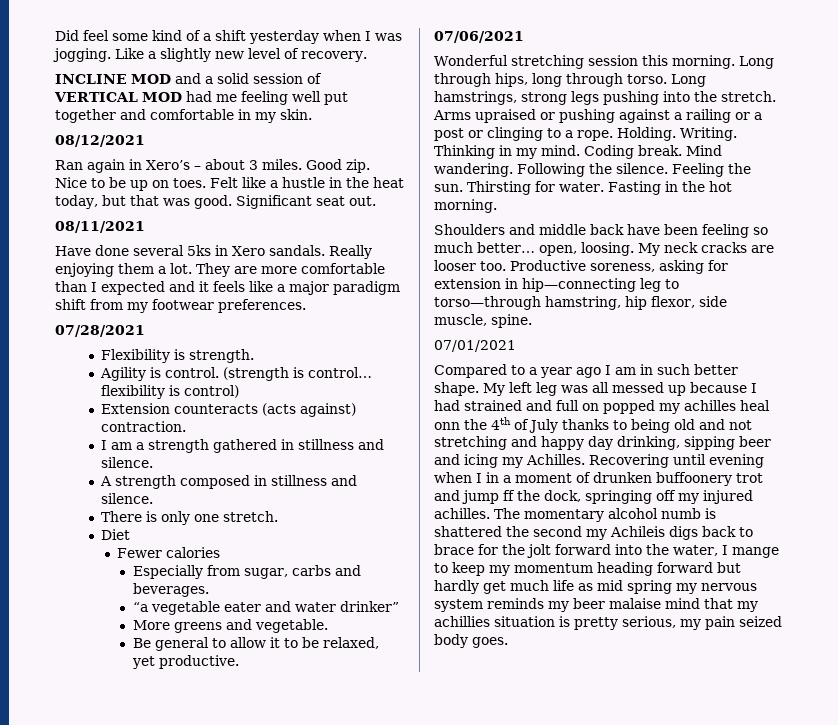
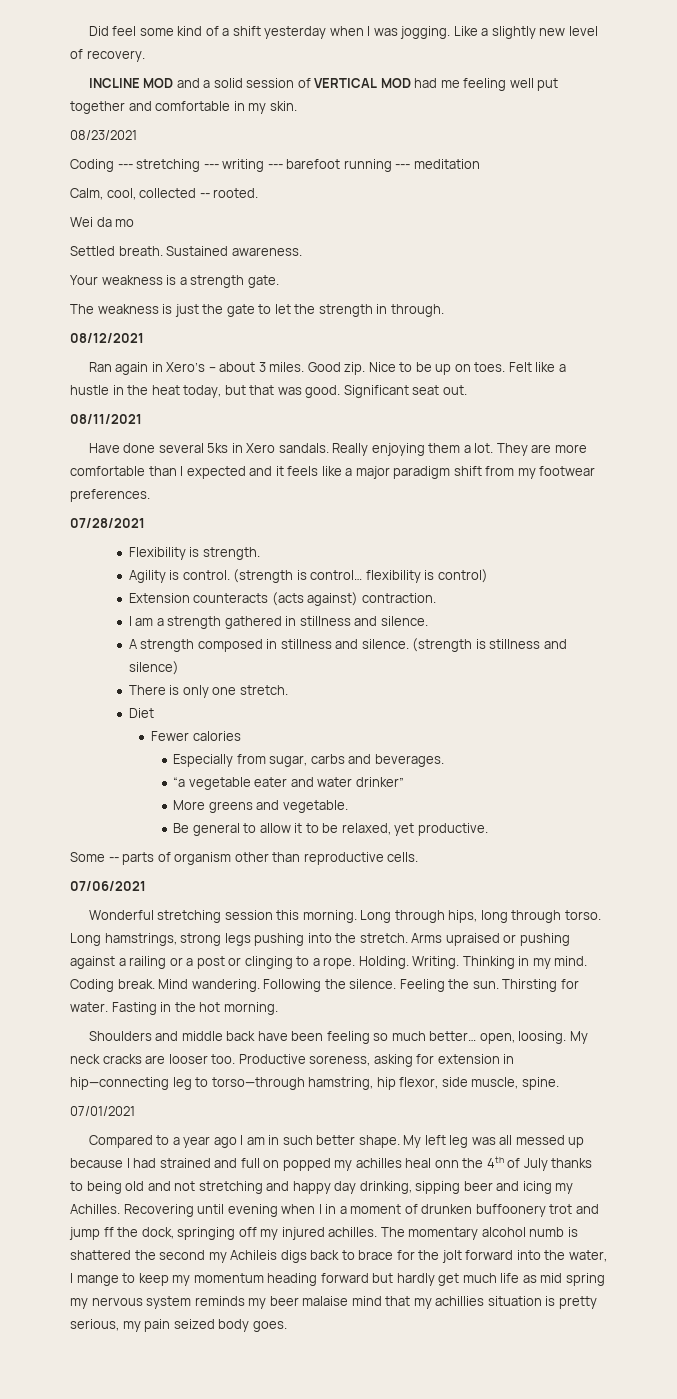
(312, 114) none -> [70,130,137,140] [70,159,480,172] [70,188,259,200] [70,217,135,227] [70,246,302,256] [70,275,279,288] [70,304,444,317] // 08/23/2021 // Coding --- stretching --- writing --- barefoot running --- meditation // Calm, cool, collected -- rooted. // Wei da mo // Settled breath. Sustained awareness. // Your weakness is a strength gate. // The weakness is just the gate to let the strength in through.
(154, 498) none -> [412,638,567,652] [128,661,179,675] (strength is stillness and silence)
(239, 662) none -> [70,852,419,865] // Some -- parts of organism other than reproductive cells.

